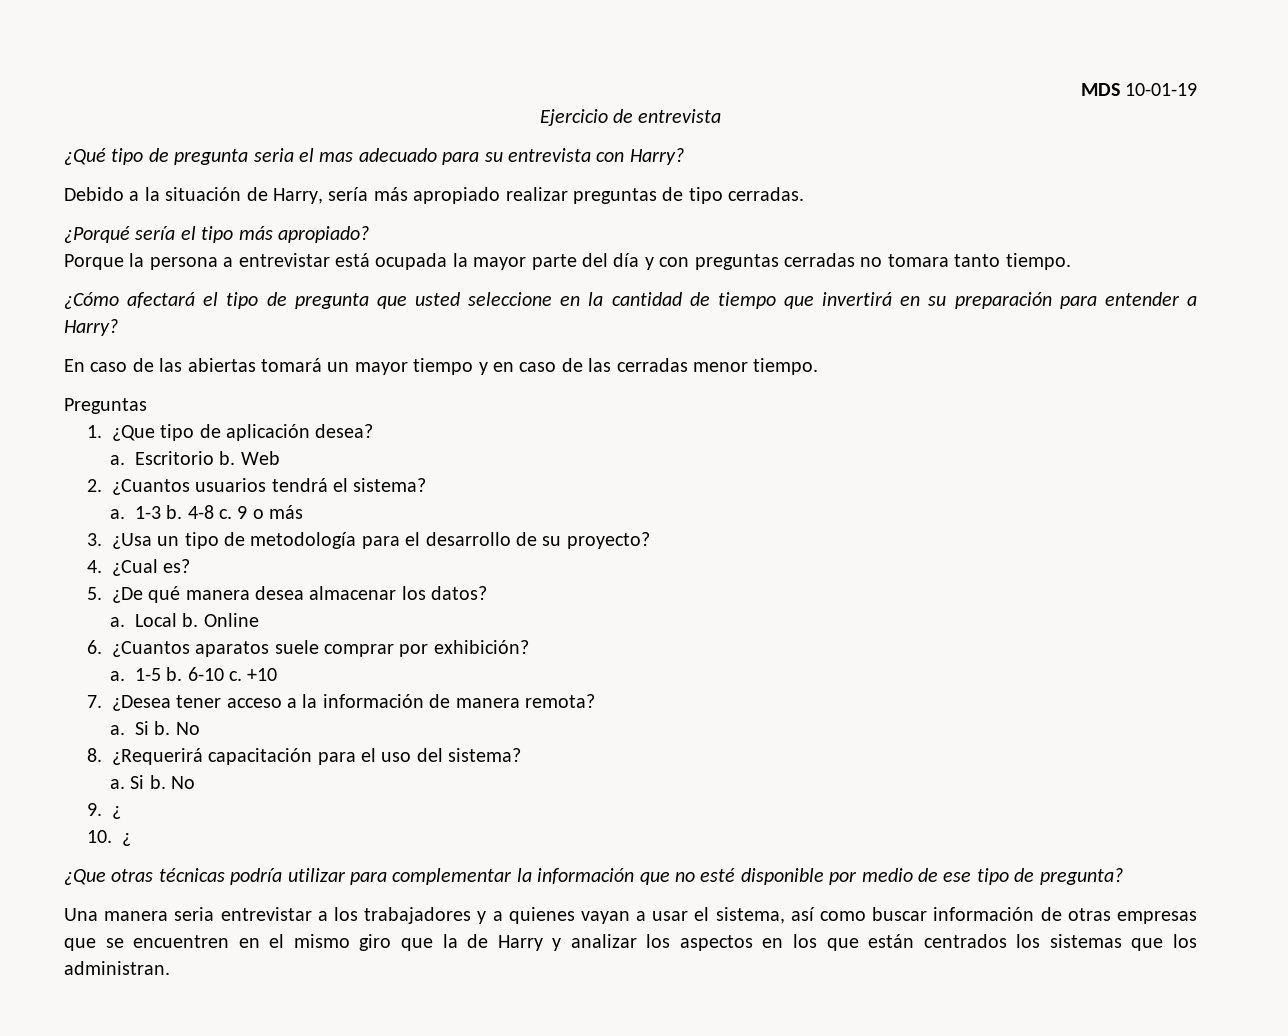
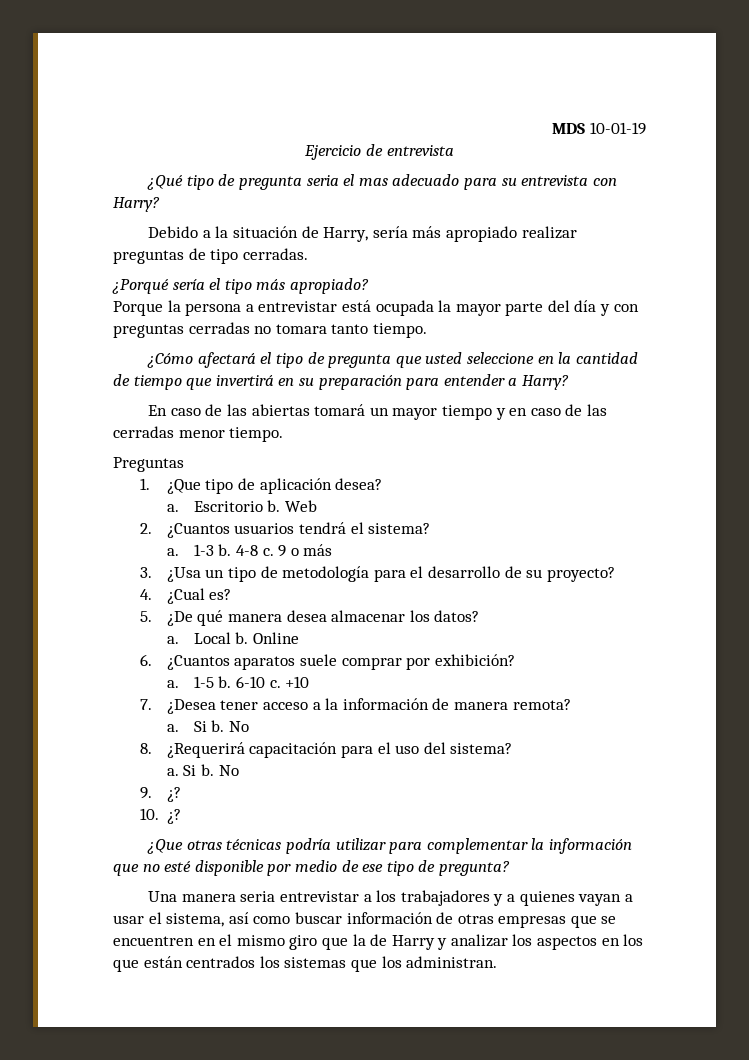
[111,806,121,819] ¿ -> [166,787,181,802] ¿?
[121,833,131,846] ¿ -> [167,809,182,824] ¿?

